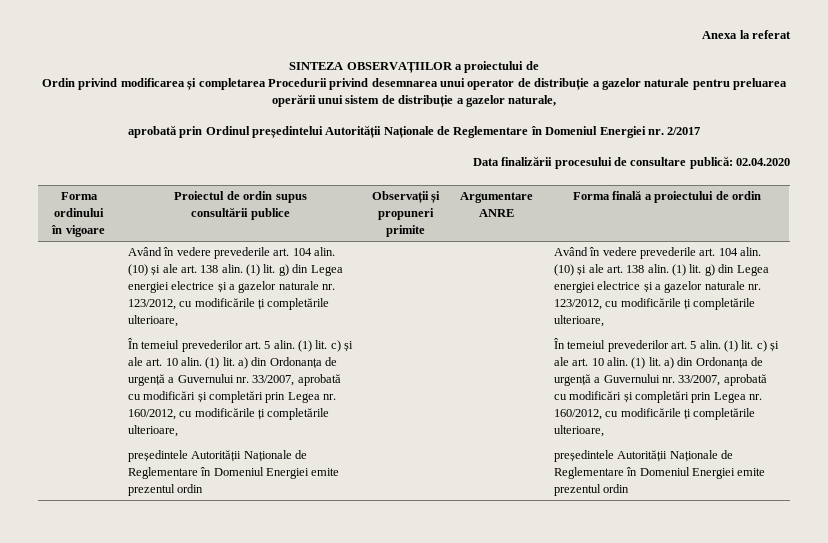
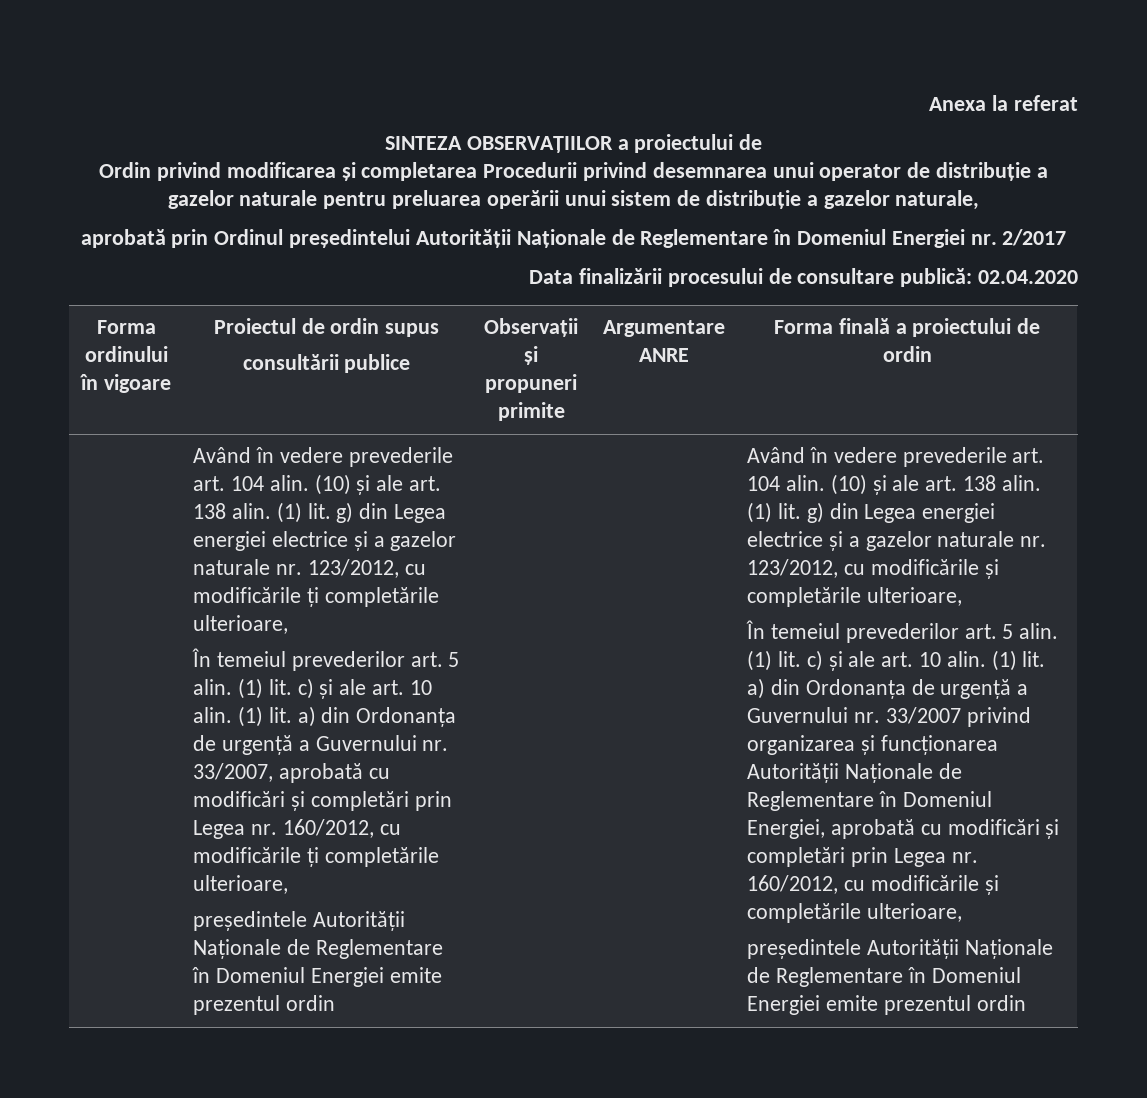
[683,299,691,310] ți -> [984,559,999,579] și
[678,375,721,386] 33/2007, -> [885,707,1031,727] [747,735,998,755] [747,763,962,783] [747,791,992,811] [747,819,826,839] 33/2007 privind organizarea și funcționarea Autorității Naționale de Reglementare în Domeniul Energiei,
[683,409,691,420] ți -> [984,875,999,895] și

